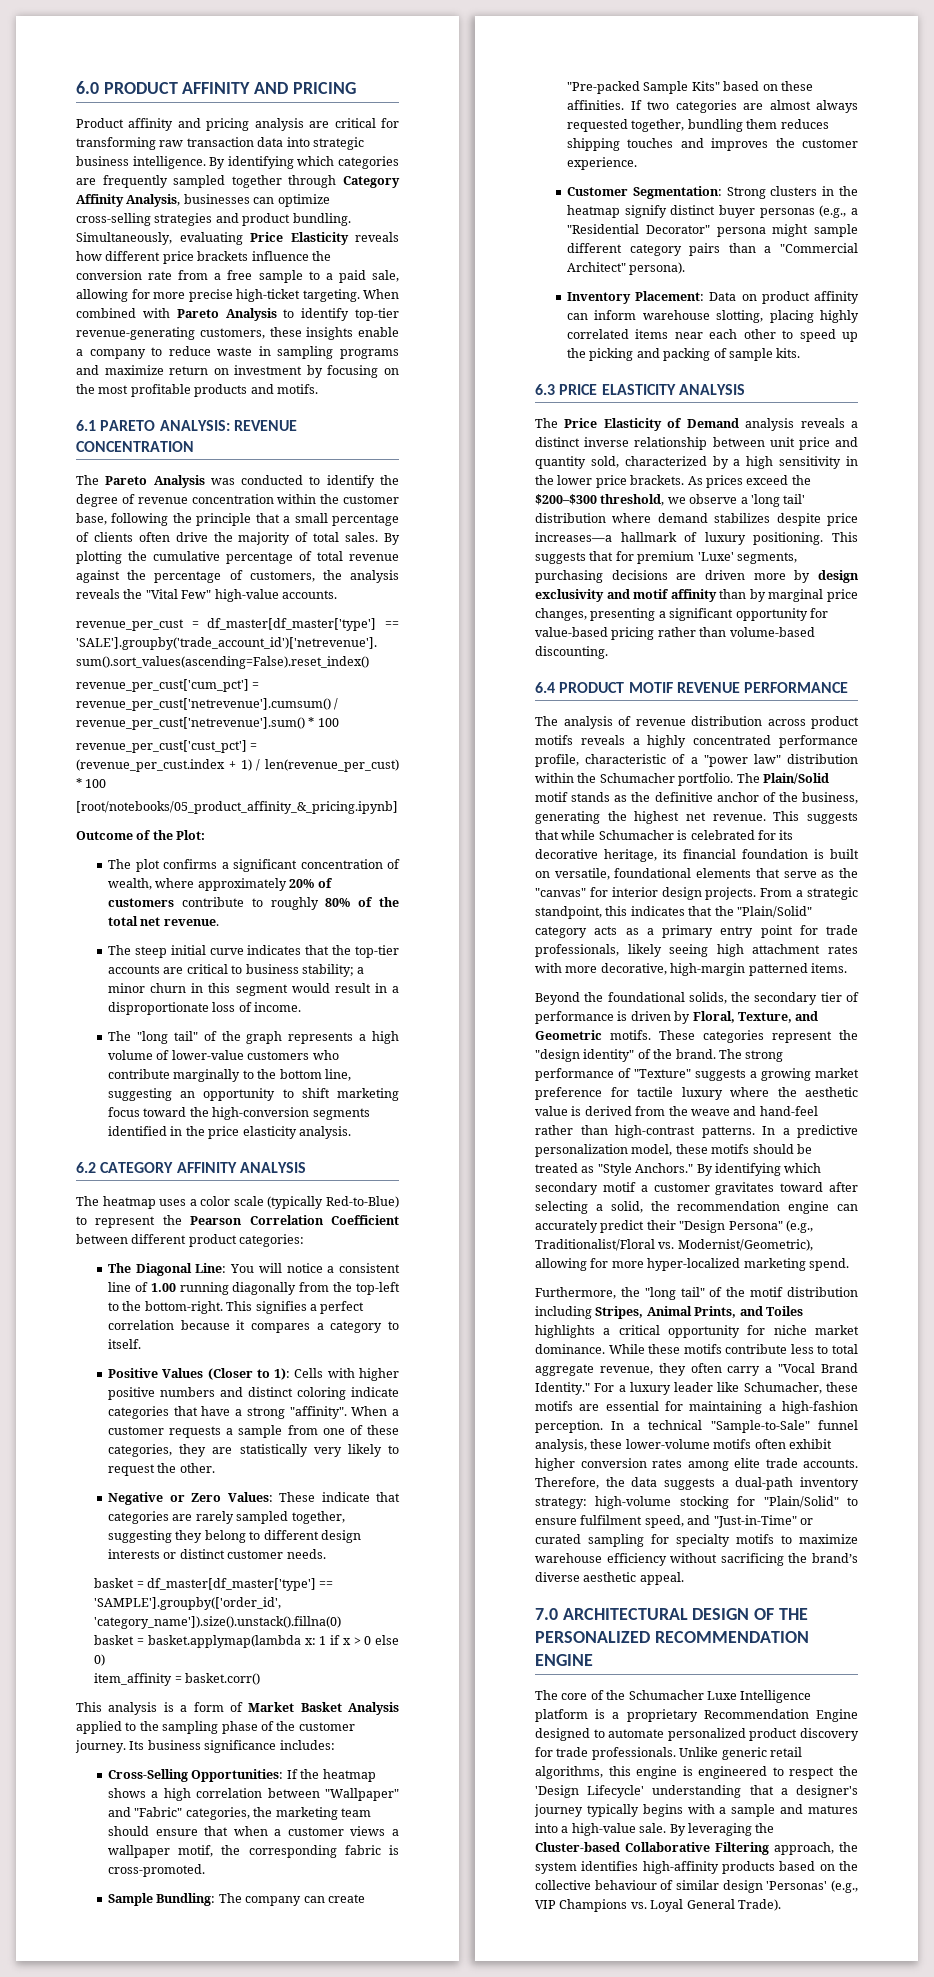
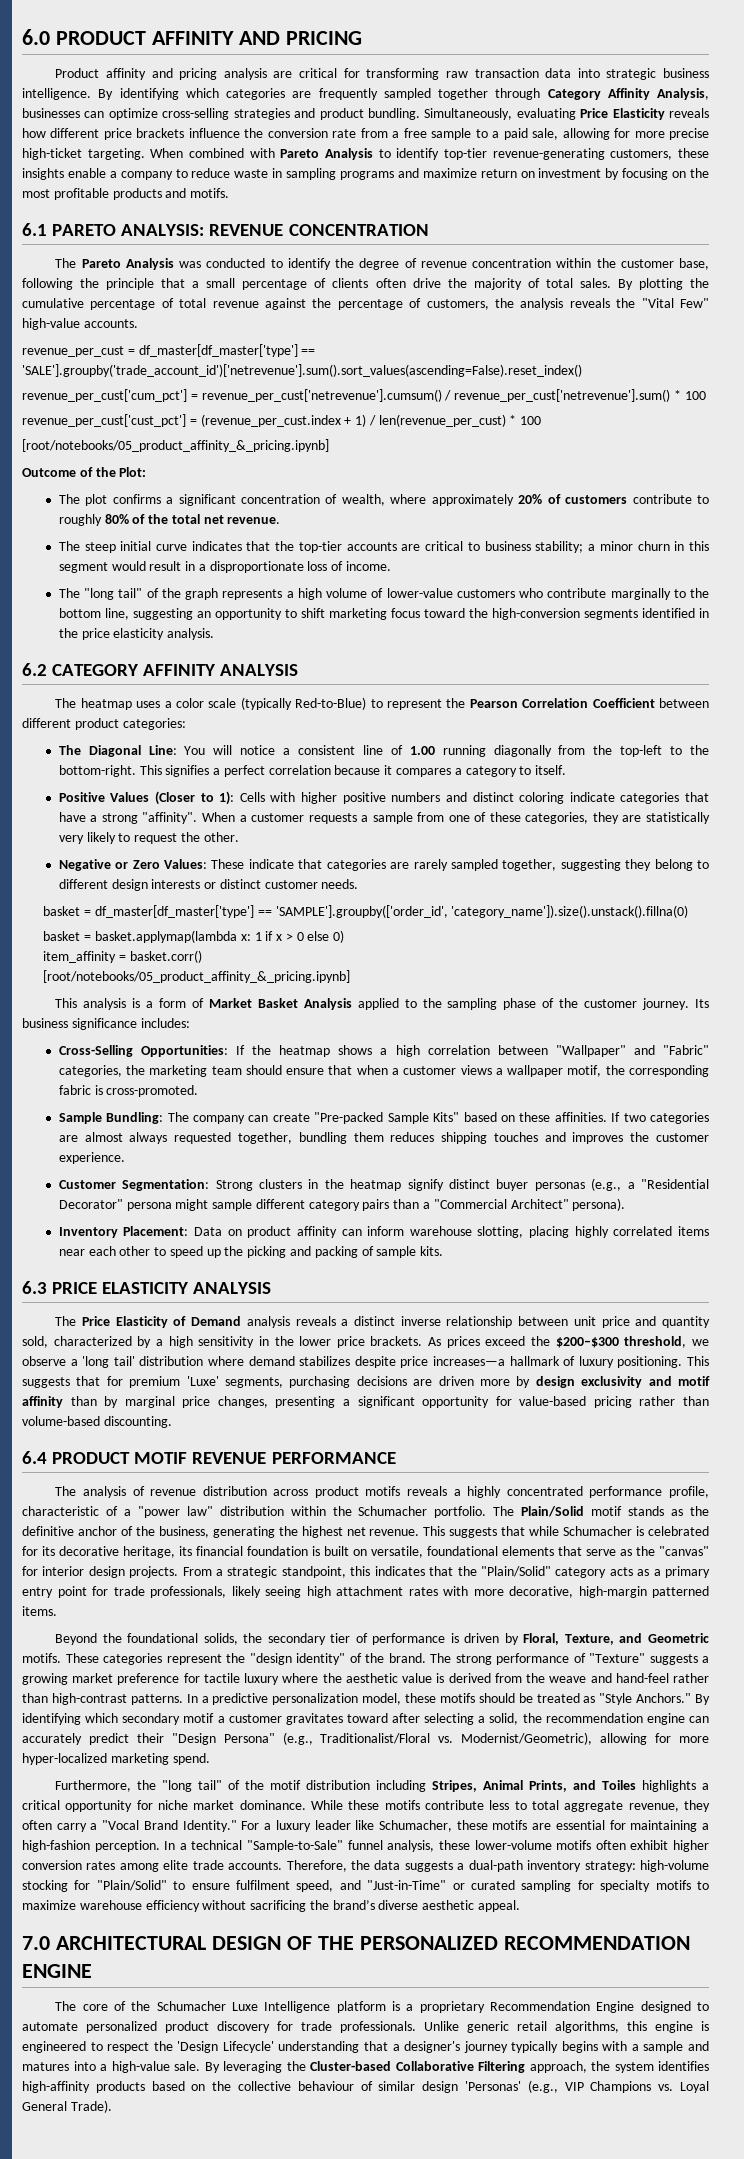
(261, 1679) none -> [43,970,351,983] // [root/notebooks/05_product_affinity_&_pricing.ipynb]

